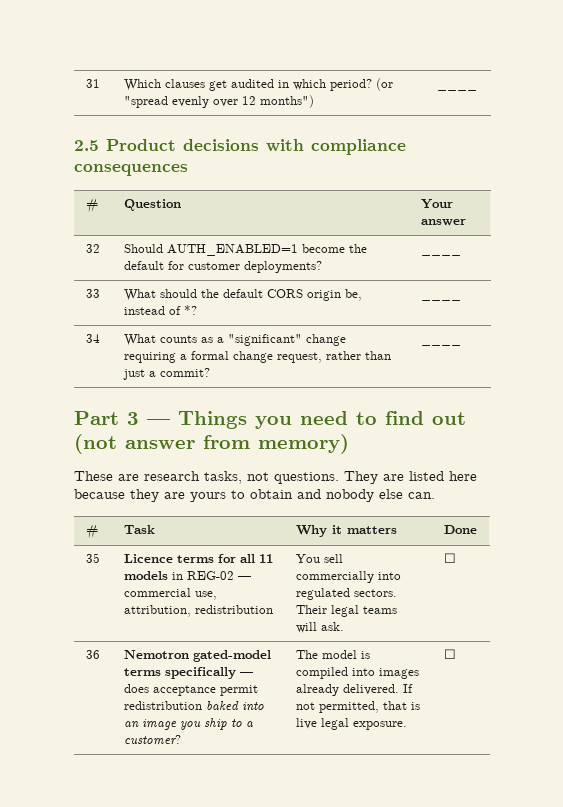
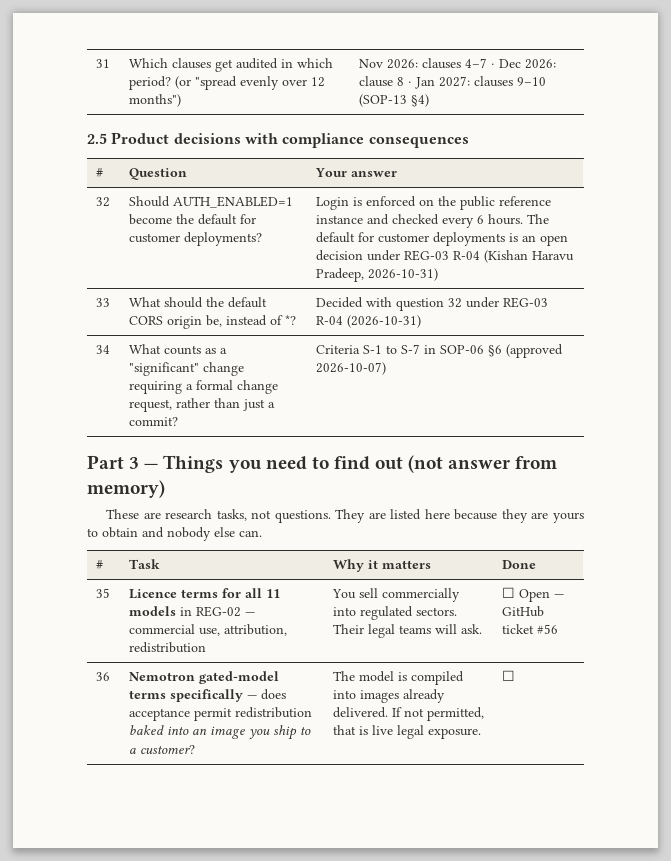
[436,88,477,91] ____ -> [359,58,557,69] [359,76,547,89] [359,94,430,107] Nov 2026: clauses 4–7 · Dec 2026: clause 8 · Jan 2027: clauses 9–10 (SOP-13 §4)
[420,253,461,256] ____ -> [316,196,552,210] [316,214,550,228] [316,232,569,246] [316,250,575,263] [316,268,439,282] Login is enforced on the public reference instance and checked every 6 hours. The default for customer deployments is an open decision under REG-03 R-04 (Kishan Haravu Pradeep, 2026-10-31)
[420,298,461,301] ____ -> [316,297,549,311] [316,315,422,328] Decided with question 32 under REG-03 R-04 (2026-10-31)
[420,343,461,346] ____ -> [316,344,564,358] [316,362,387,375] Criteria S-1 to S-7 in SOP-06 §6 (approved 2026-10-07)
(456, 558) none -> [519,589,565,602] [502,606,545,617] [502,624,559,634] Open — GitHub ticket #56

